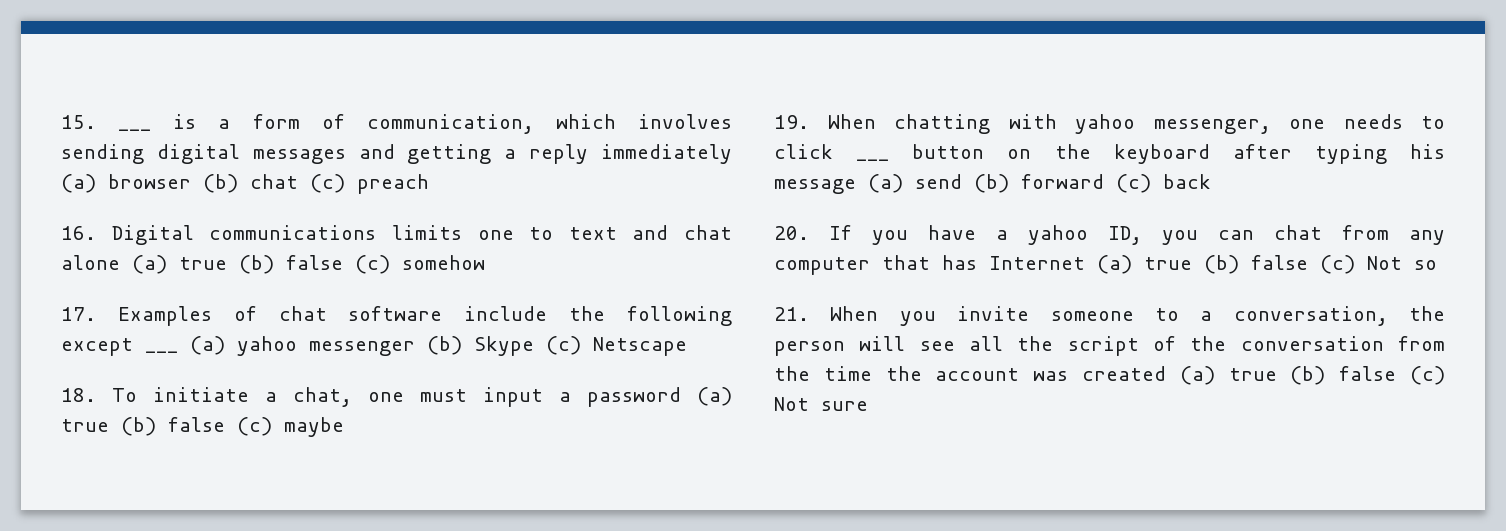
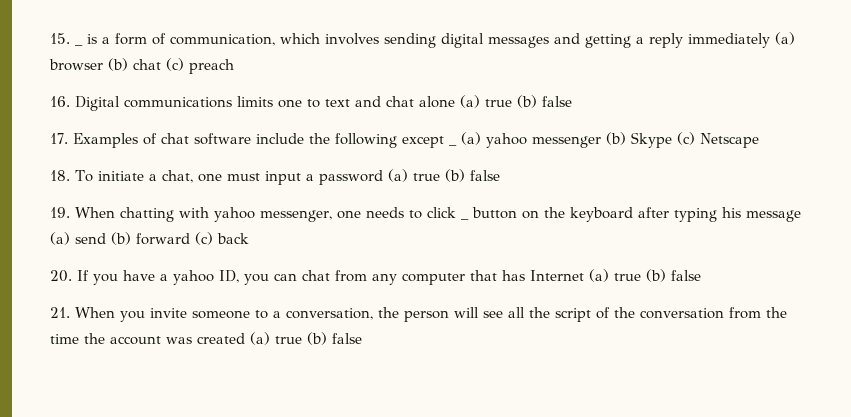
[118,129,152,131] ___ -> [75,44,83,46] _
[355,255,485,274] (c) somehow -> (572, 101) none
[145,351,178,353] ___ -> [449,144,457,146] _
[237,417,344,437] (c) maybe -> (500, 175) none
[856,159,890,161] ___ -> [461,218,469,220] _
[1320,255,1437,274] (c) Not so -> (701, 275) none
[1410,366,1445,385] [774,397,868,411] (c) Not sure -> (362, 338) none

